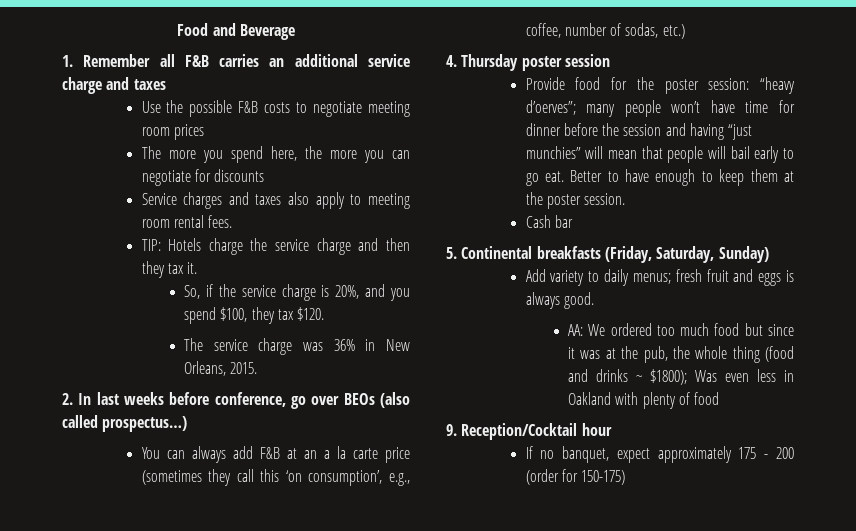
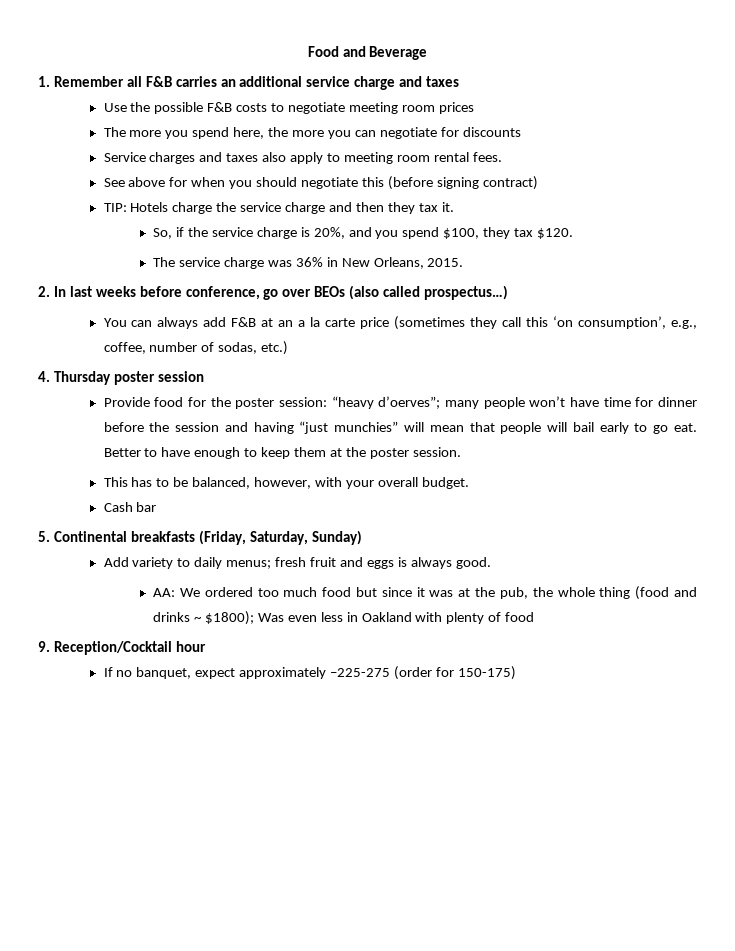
(233, 221) none -> [103,176,538,190] // See above for when you should negotiate this (before signing contract)
(626, 199) none -> [103,477,469,489] // This has to be balanced, however, with your overall budget.
[738,447,794,459] 175 - 200 -> [330,668,391,677] –225-275

